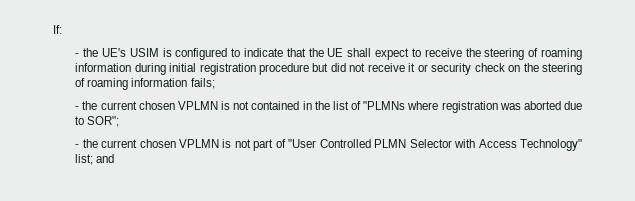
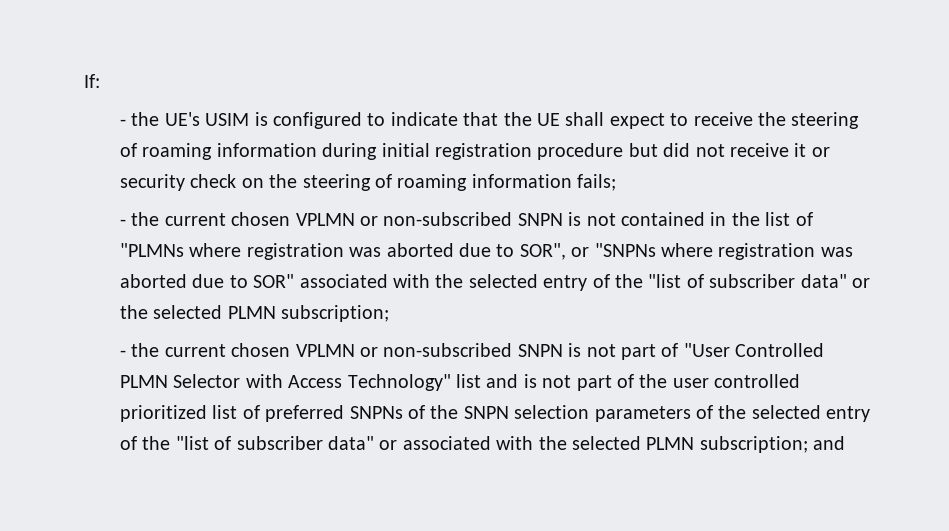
(218, 105) none -> [360,212,563,226] or non-subscribed SNPN
[87,116,120,127] [75,139,220,148] SOR"; // - the current chosen VPLMN -> [519,243,853,260] [120,274,871,291] [120,305,390,322] [120,343,563,357] SOR", or "SNPNs where registration was aborted due to SOR" associated with the selected entry of the "list of subscriber data" or the selected PLMN subscription; // - the current chosen VPLMN or non-subscribed SNPN
[75,154,94,165] list; -> [456,374,801,391] [120,405,871,422] [120,436,808,453] list and is not part of the user controlled prioritized list of preferred SNPNs of the SNPN selection parameters of the selected entry of the "list of subscriber data" or associated with the selected PLMN subscription;

